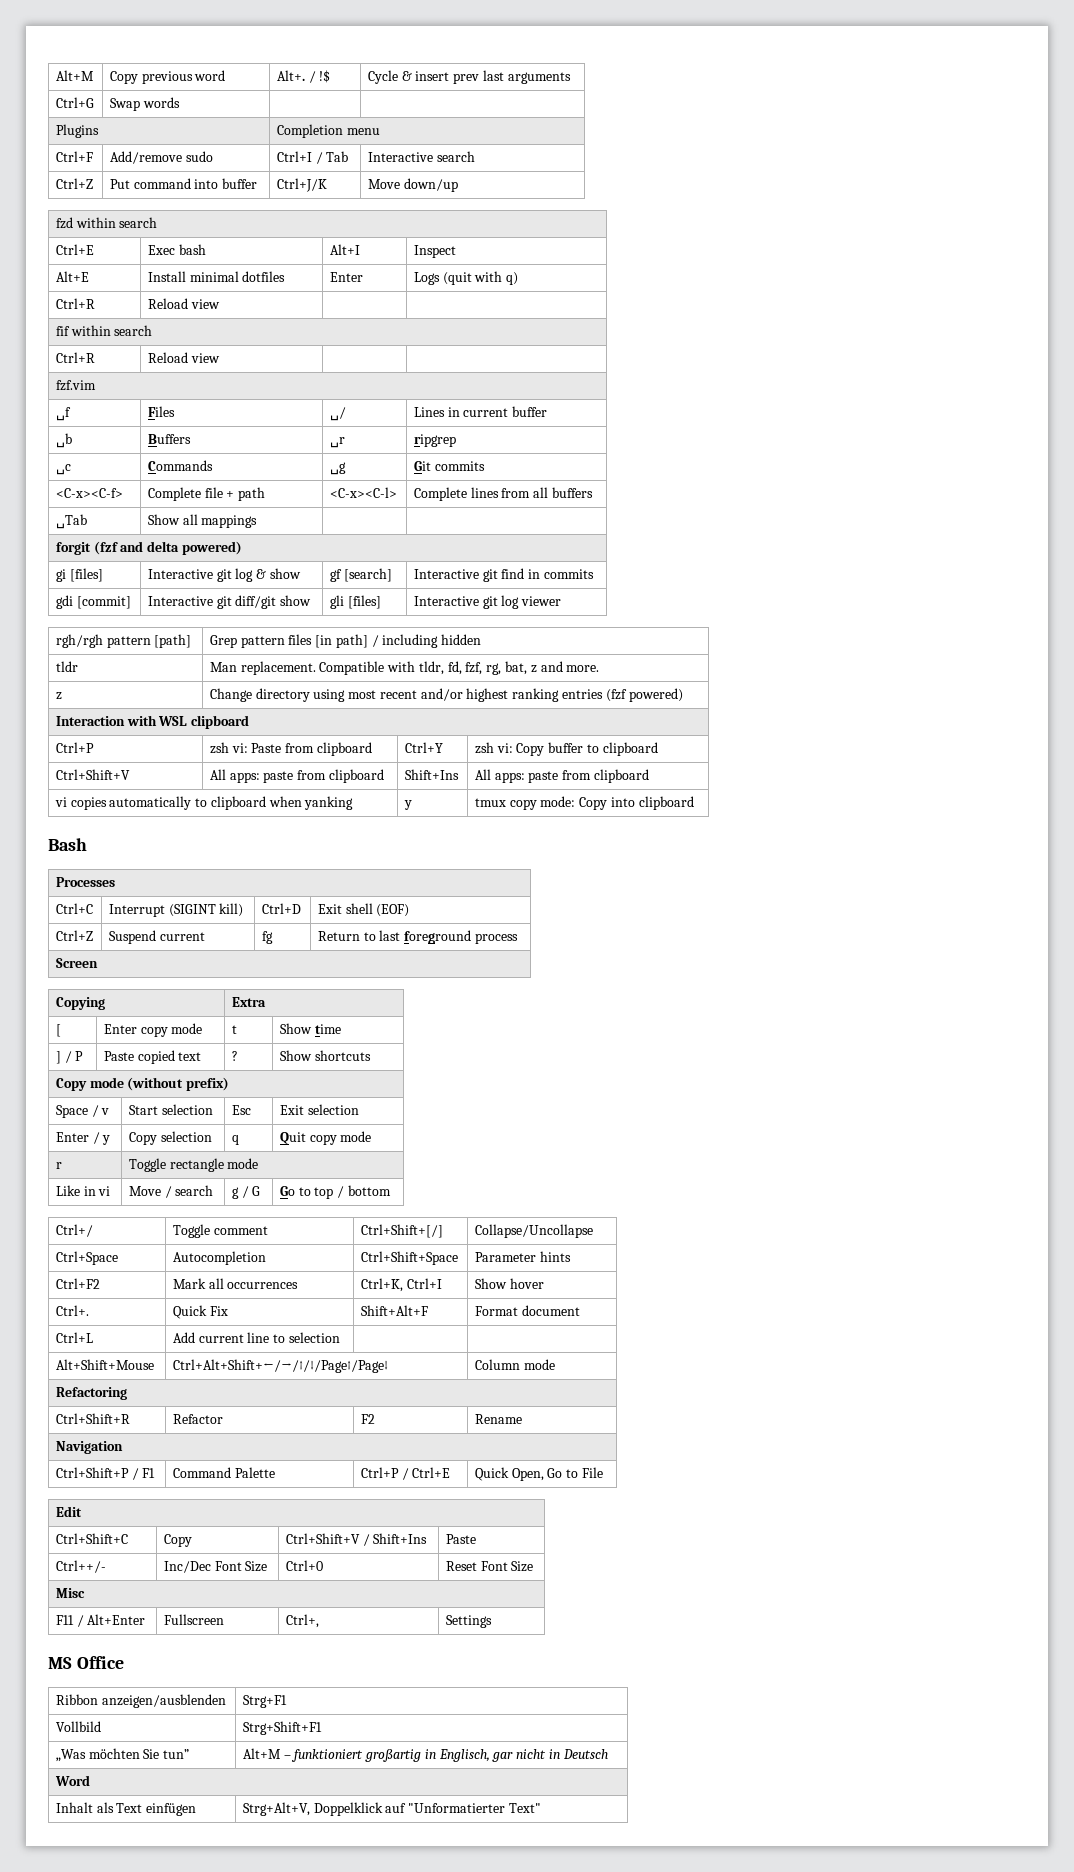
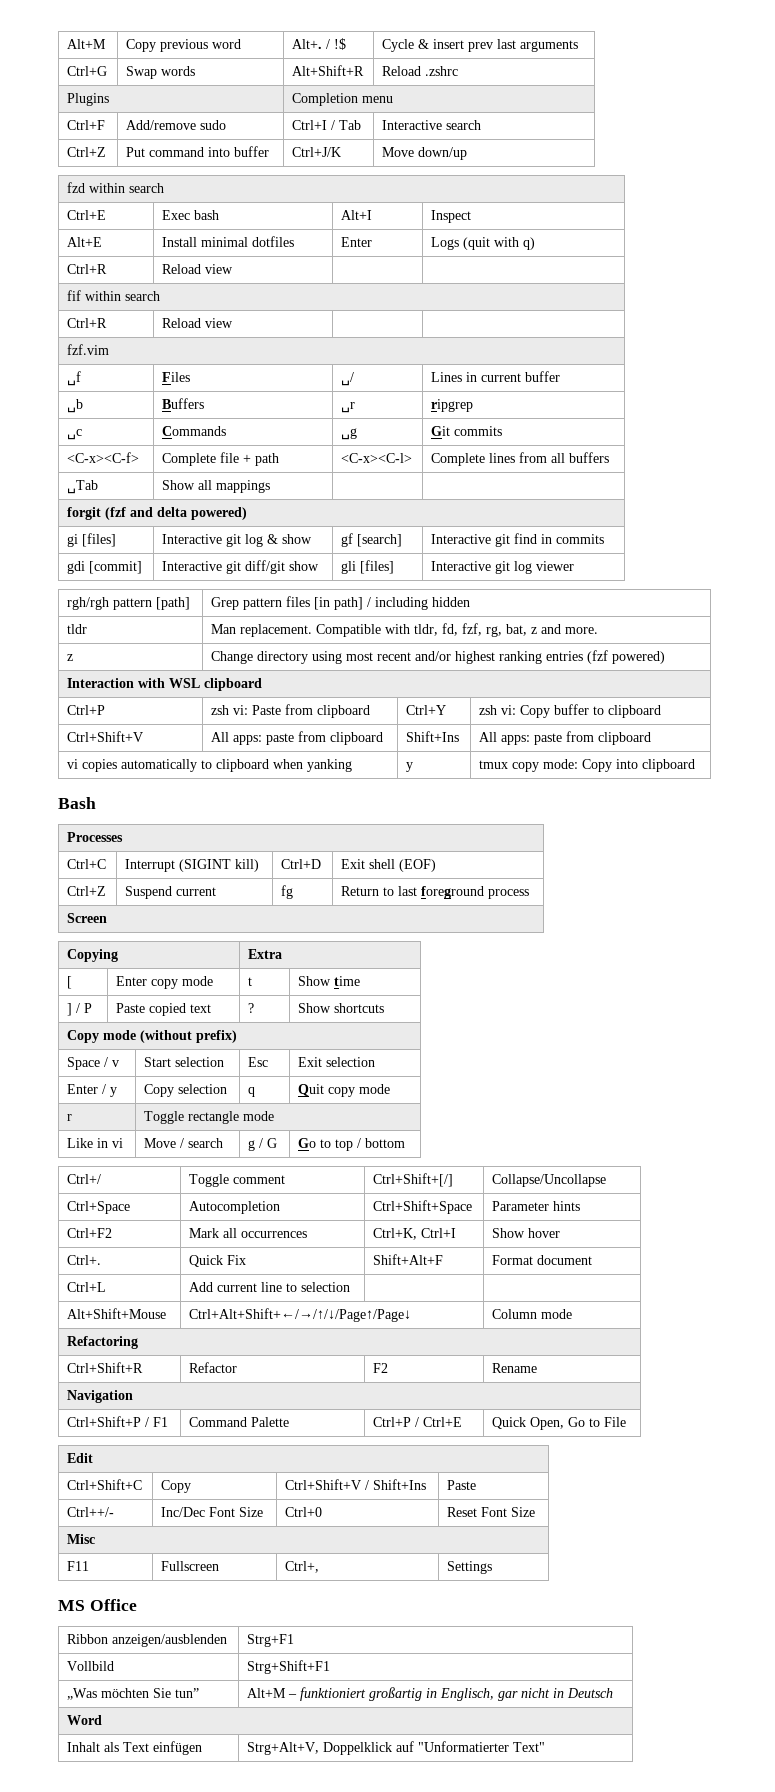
(180, 102) | -> [292,65,365,76] [382,66,459,76] Alt+Shift+R | Reload .zshrc
[76,1614,146,1627] / Alt+Enter -> (90, 1566) none

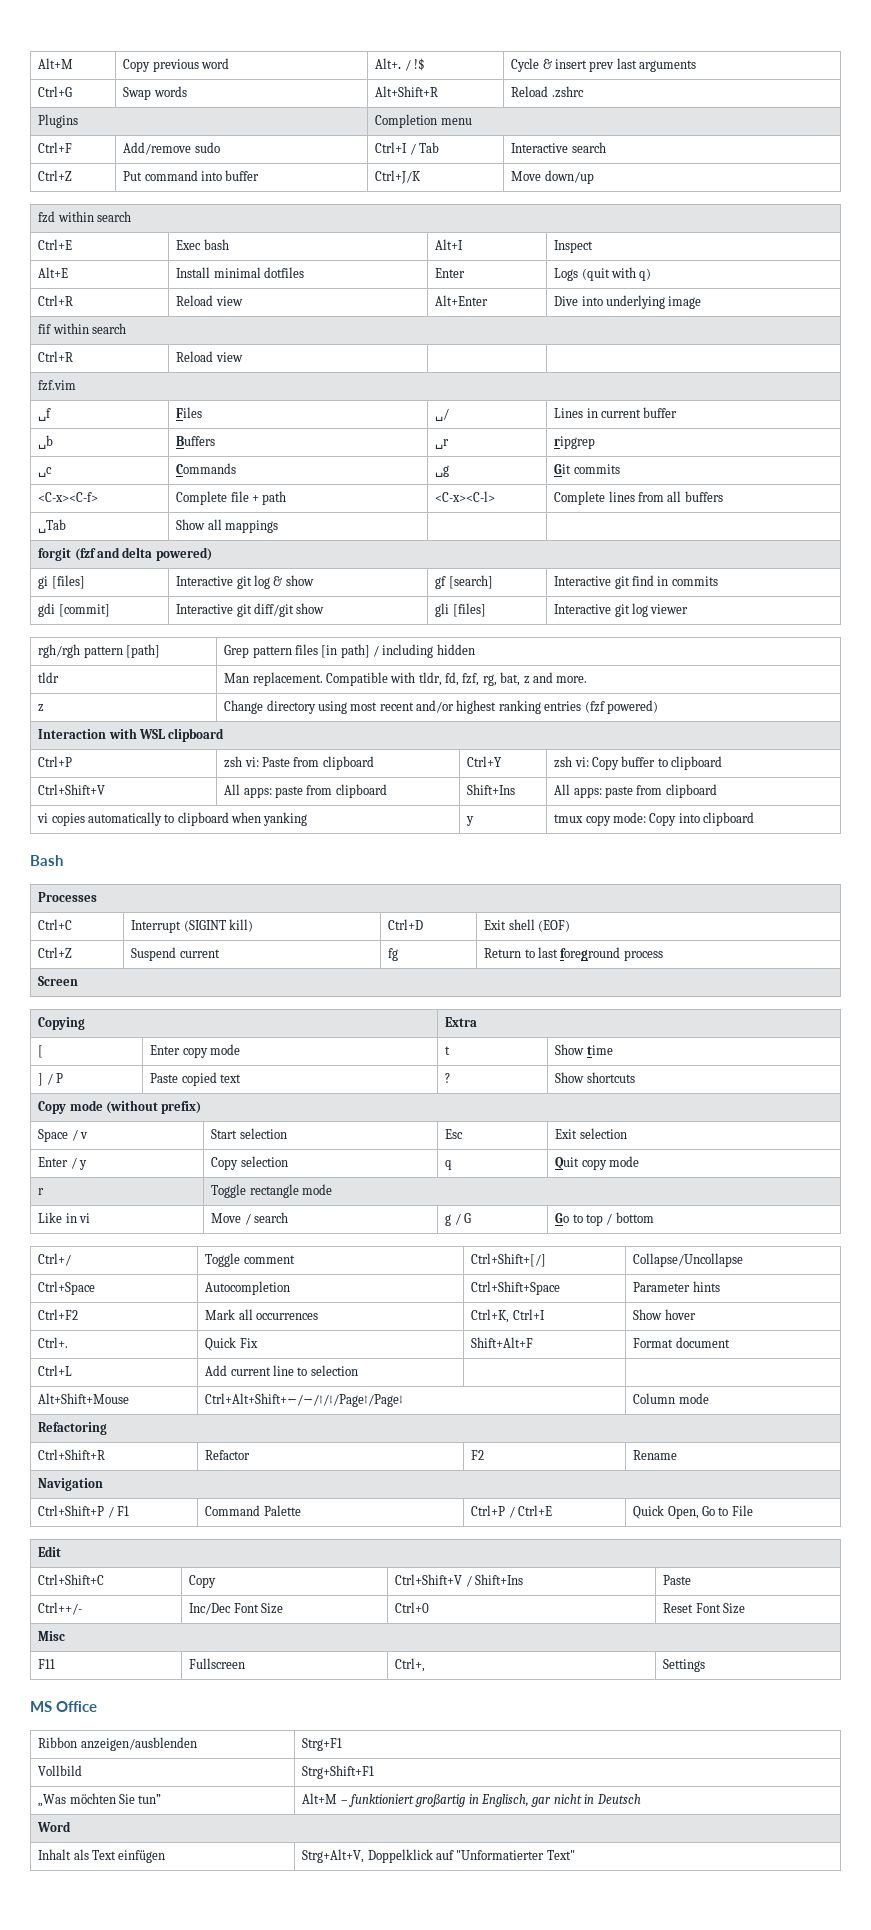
(234, 269) | -> [435,295,489,306] [554,295,702,309] Alt+Enter | Dive into underlying image

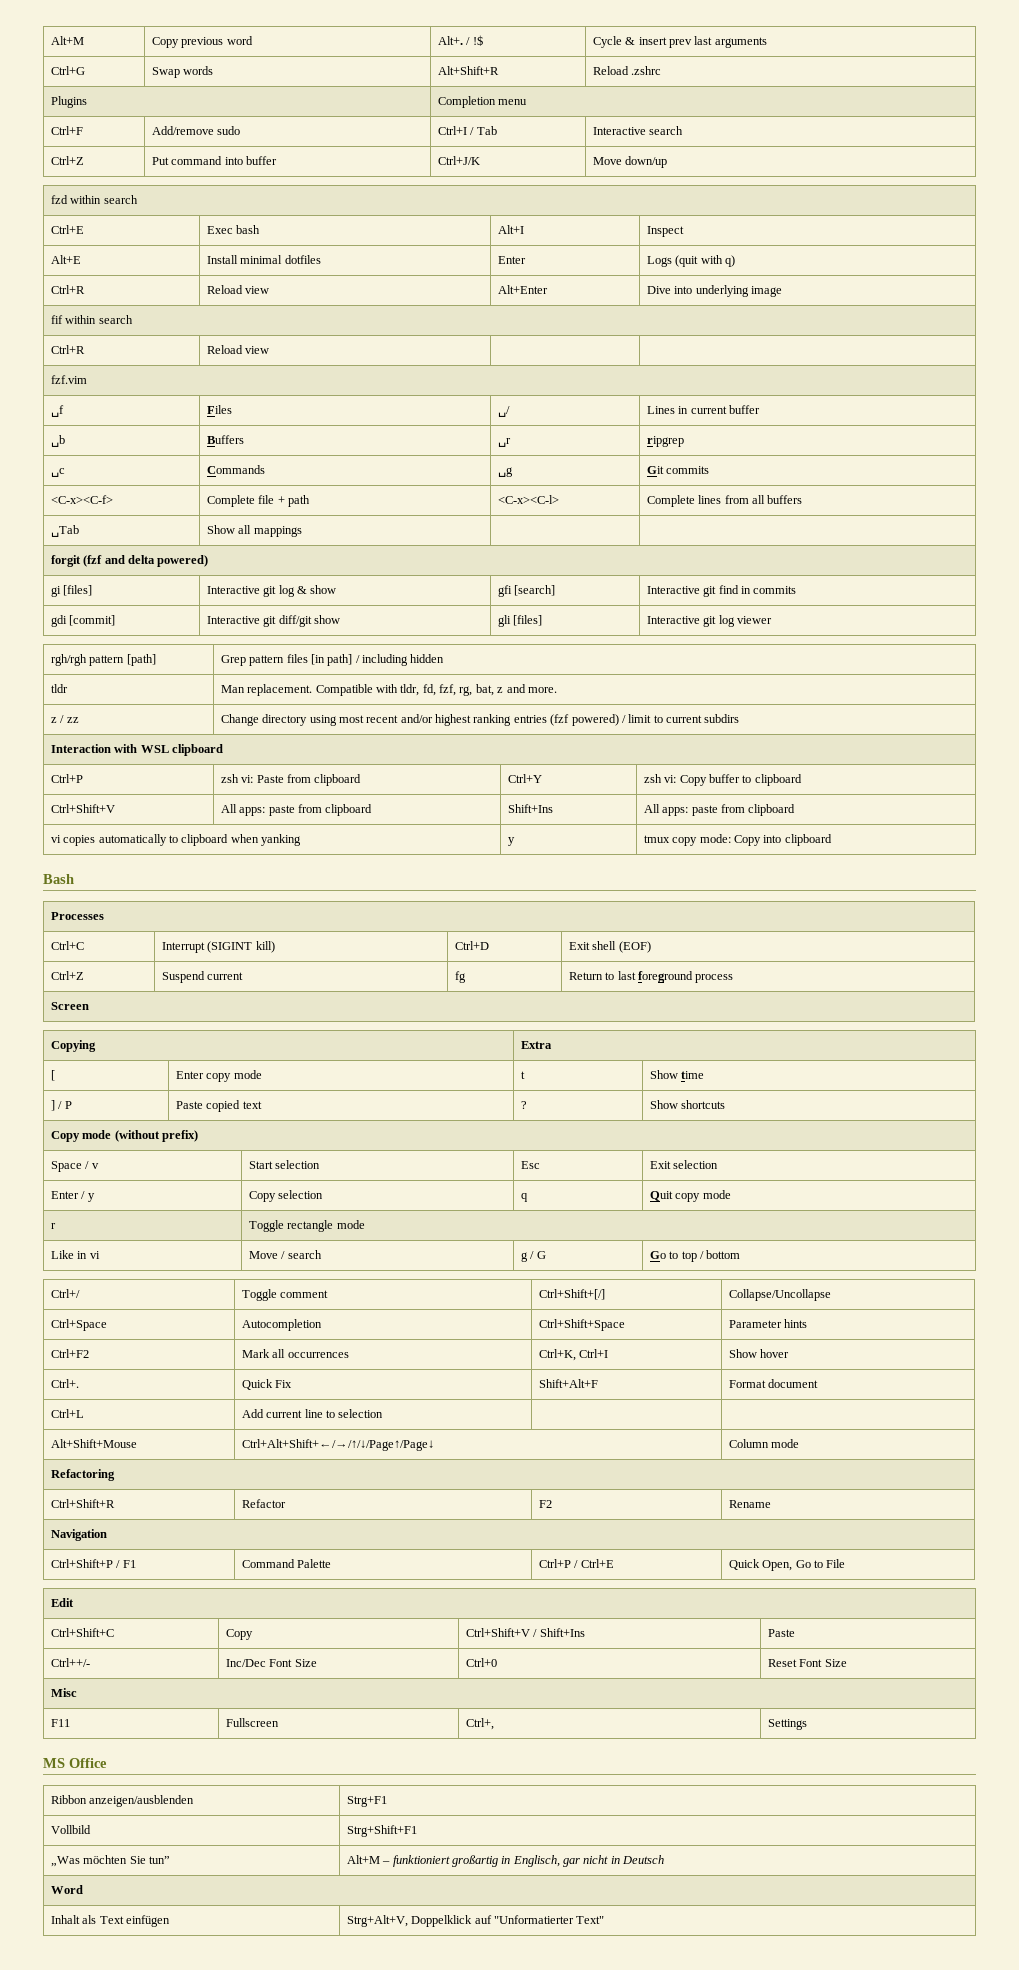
[435,576,447,589] gf -> [497,585,512,597] gfi
(45, 708) none -> [60,715,79,723] / zz
(658, 707) none -> [621,714,740,723] / limit to current subdirs

